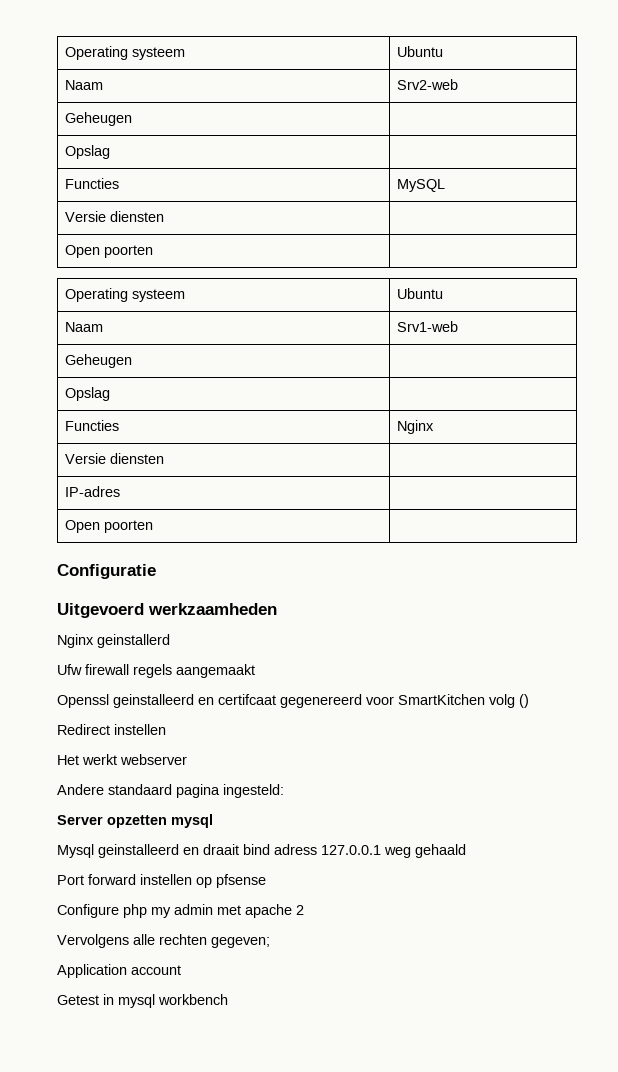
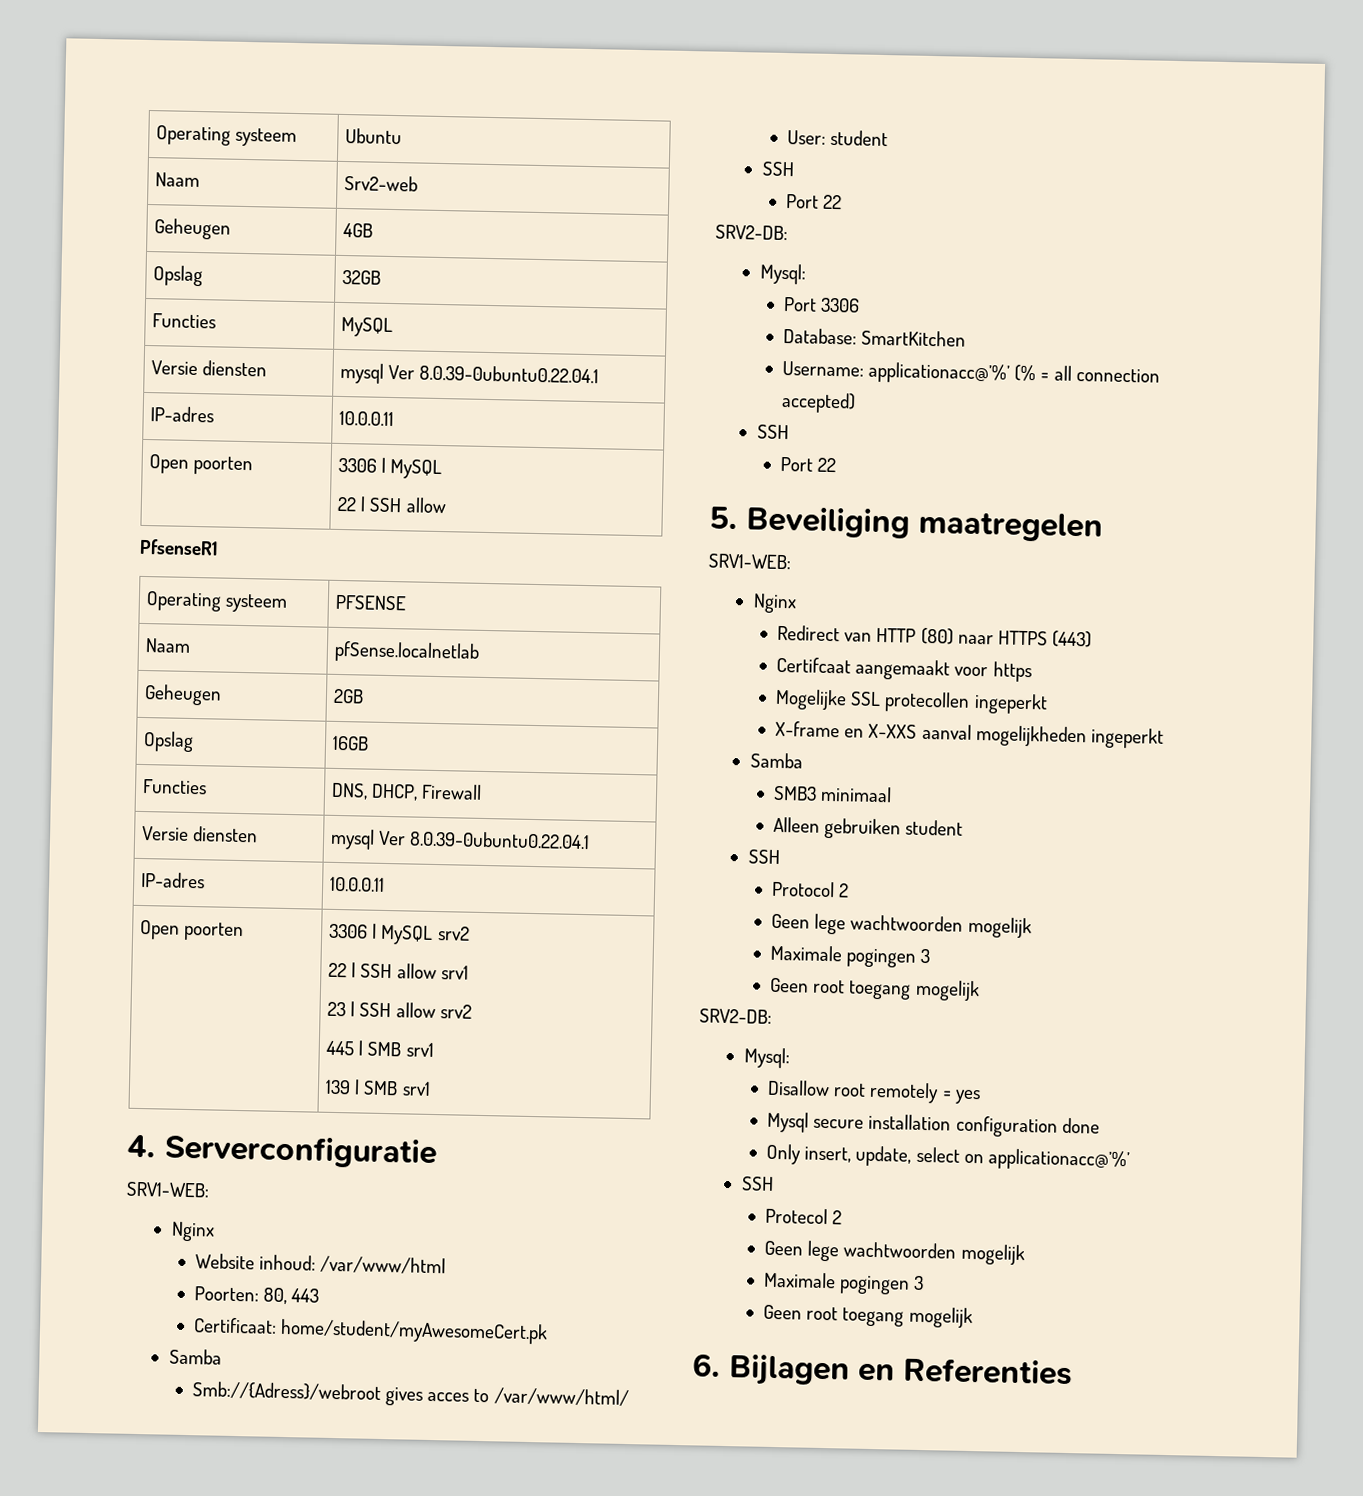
[64,145,110,159] // Opslag | -> [343,222,374,238] [153,265,204,287] [342,269,382,285] 4GB // Opslag | 32GB
[64,245,153,258] [64,288,185,302] [396,288,443,299] [64,322,103,332] [396,321,458,332] [64,354,132,368] [64,387,110,401] [64,420,119,431] [396,420,434,434] [64,453,164,464] [64,486,120,497] [64,520,153,533] [57,564,156,579] [57,603,277,618] [57,634,170,648] [57,664,255,678] [57,694,529,708] [57,724,166,735] [57,754,187,765] [57,784,284,798] [57,814,213,828] [57,844,466,858] [57,874,266,888] [57,904,304,918] [57,934,270,948] [57,964,181,978] [57,994,228,1008] // Open poorten | // Operating systeem | Ubuntu // Naam | Srv1-web // Geheugen | // Opslag | // Functies | Nginx // Versie diensten | // IP-adres | // Open poorten | // Configuratie // Uitgevoerd werkzaamheden // Nginx geinstallerd // Ufw firewall regels aangemaakt // Openssl geinstalleerd en certifcaat gegenereerd voor SmartKitchen volg () // Redirect instellen // Het werkt webserver // Andere standaard pagina ingesteld: // Server opzetten mysql // Mysql geinstalleerd en draait bind adress 127.0.0.1 weg gehaald // Port forward instellen op pfsense // Configure php my admin met apache 2 // Vervolgens alle rechten gegeven; // Application account // Getest in mysql workbench -> [340,362,600,384] [150,406,215,423] [339,410,395,427] [149,454,254,476] [338,457,443,480] [337,496,447,514] [139,538,218,556] [146,591,289,613] [335,594,408,611] [145,638,192,653] [334,640,481,664] [144,684,223,706] [333,688,365,704] [143,731,195,753] [332,735,370,751] [142,779,208,795] [331,782,483,801] [142,826,259,843] [330,828,591,850] [141,871,206,889] [330,876,386,892] [139,919,245,942] [329,923,470,945] [328,962,469,980] [327,1001,472,1019] [326,1040,434,1058] [325,1079,431,1096] [127,1134,437,1170] [126,1181,210,1198] [170,1221,215,1242] [195,1253,447,1275] [194,1286,320,1305] [193,1317,549,1345] [168,1348,222,1365] [192,1381,629,1407] [787,129,889,147] [761,161,794,177] [786,194,843,210] [715,224,788,241] [759,263,806,285] [783,297,861,313] [783,327,967,347] [782,360,1160,385] [781,391,857,414] [756,424,789,440] [780,456,837,473] [709,506,1103,543] [708,553,791,570] [752,593,797,614] [777,624,1092,648] [776,656,1032,683] [775,688,1048,715] [775,720,1164,749] [749,752,803,769] [773,785,893,803] [773,816,964,840] [747,849,780,865] [771,880,850,898] [771,913,1032,939] [770,944,931,968] [770,977,980,1002] [699,1008,772,1024] [743,1047,790,1069] [767,1079,981,1105] [767,1111,1100,1138] [766,1143,1130,1172] [740,1176,774,1191] [765,1207,843,1225] [764,1240,1025,1266] [764,1271,925,1295] [763,1304,973,1329] [692,1353,1072,1387] mysql Ver 8.0.39-0ubuntu0.22.04.1 // IP-adres | 10.0.0.11 // Open poorten | 3306 | MySQL // 22 | SSH allow // PfsenseR1 // Operating systeem | PFSENSE // Naam | pfSense.localnetlab // Geheugen | 2GB // Opslag | 16GB // Functies | DNS, DHCP, Firewall // Versie diensten | mysql Ver 8.0.39-0ubuntu0.22.04.1 // IP-adres | 10.0.0.11 // Open poorten | 3306 | MySQL srv2 // 22 | SSH allow srv1 // 23 | SSH allow srv2 // 445 | SMB srv1 // 139 | SMB srv1 // 4. Serverconfiguratie // SRV1-WEB: // Nginx // Website inhoud: /var/www/html // Poorten: 80, 443 // Certificaat: home/student/myAwesomeCert.pk // Samba // Smb://{Adress}/webroot gives acces to /var/www/html/ // User: student // SSH // Port 22 // SRV2-DB: // Mysql: // Port 3306 // Database: SmartKitchen // Username: applicationacc@’%’ (% = all connection accepted) // SSH // Port 22 // 5. Beveiliging maatregelen // SRV1-WEB: // Nginx // Redirect van HTTP (80) naar HTTPS (443) // Certifcaat aangemaakt voor https // Mogelijke SSL protecollen ingeperkt // X-frame en X-XXS aanval mogelijkheden ingeperkt // Samba // SMB3 minimaal // Alleen gebruiken student // SSH // Protocol 2 // Geen lege wachtwoorden mogelijk // Maximale pogingen 3 // Geen root toegang mogelijk // SRV2-DB: // Mysql: // Disallow root remotely = yes // Mysql secure installation configuration done // Only insert, update, select on applicationacc@’%’ // SSH // Protecol 2 // Geen lege wachtwoorden mogelijk // Maximale pogingen 3 // Geen root toegang mogelijk // 6. Bijlagen en Referenties

